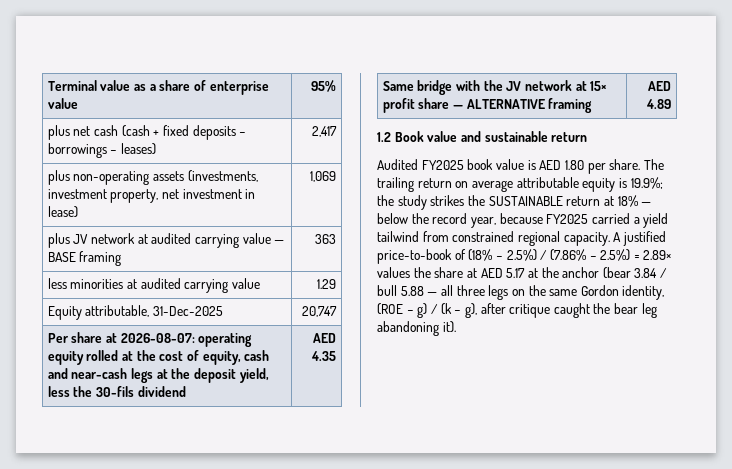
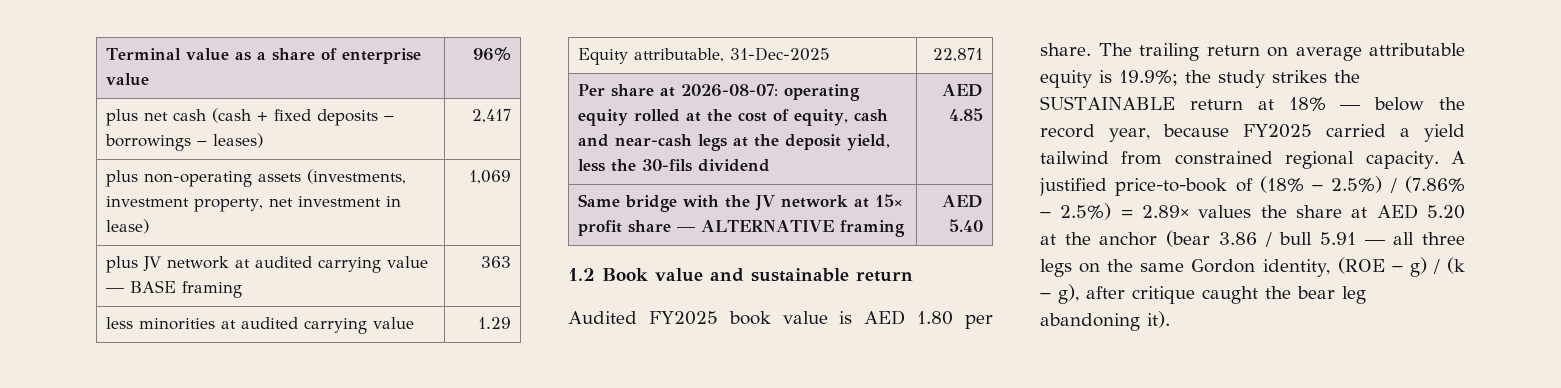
[311,80,337,92] 95% -> [473,47,512,61] 96%
[302,306,338,317] 20,747 -> [933,48,984,62] 22,871
[311,351,337,361] 4.35 -> [949,108,984,121] 4.85
[646,99,672,109] 4.89 -> [949,219,984,232] 5.40
[506,268,526,278] 5.17 -> [1427,205,1465,219] 5.20
[634,268,658,278] 3.84 -> [1218,232,1257,245] 3.86
[400,286,424,296] 5.88 -> [1319,232,1356,245] 5.91

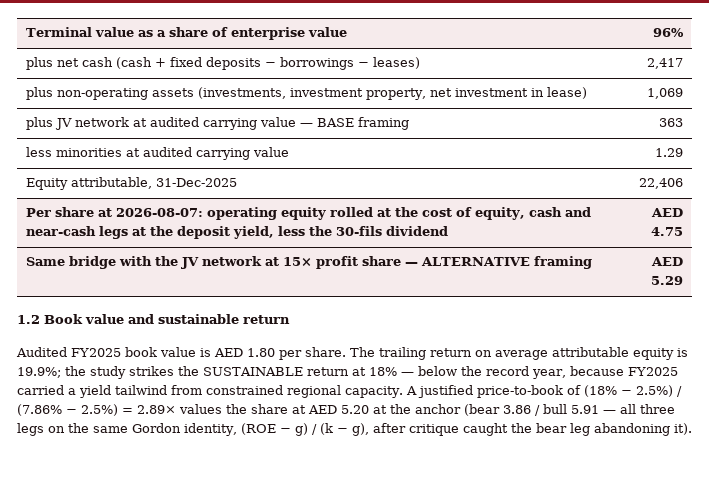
[933,48,984,62] 22,871 -> [638,178,683,189] 22,406
[949,108,984,121] 4.85 -> [650,227,683,236] 4.75
[949,219,984,232] 5.40 -> [650,276,683,285] 5.29

